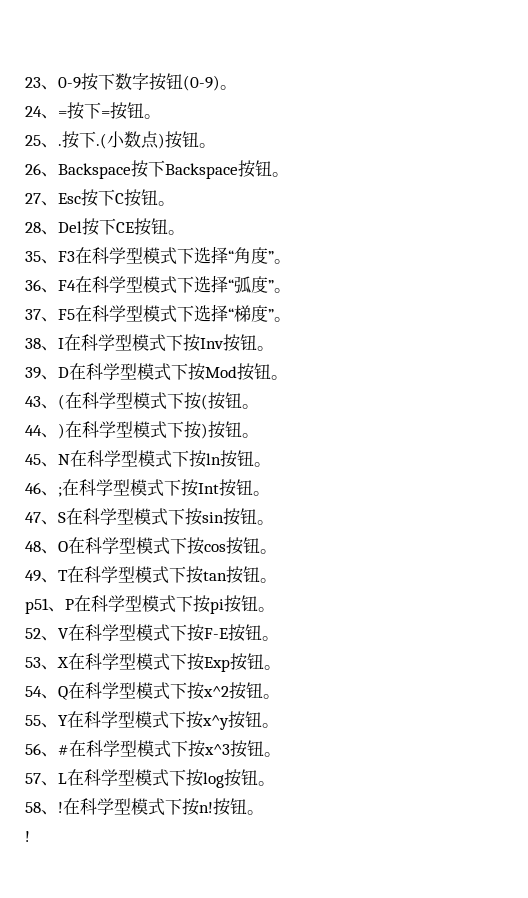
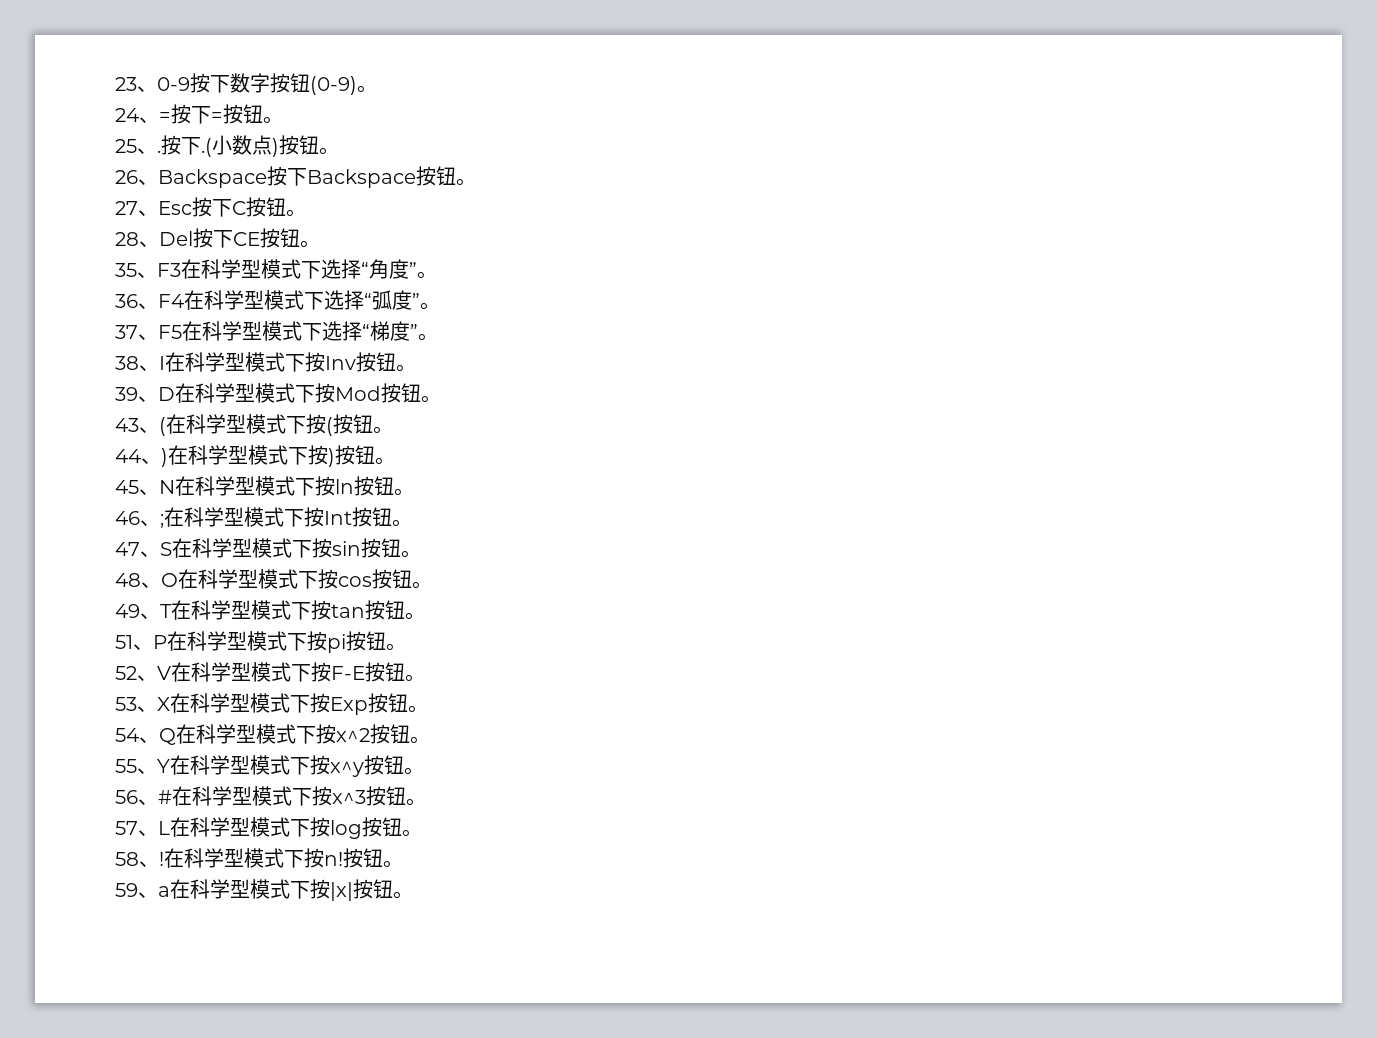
[25,598,49,614] p51 -> [115,635,133,649] 51
[25,831,30,842] ! -> [115,879,413,901] 59、a在科学型模式下按|x|按钮。

